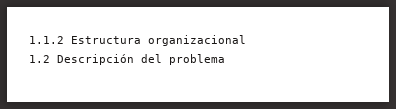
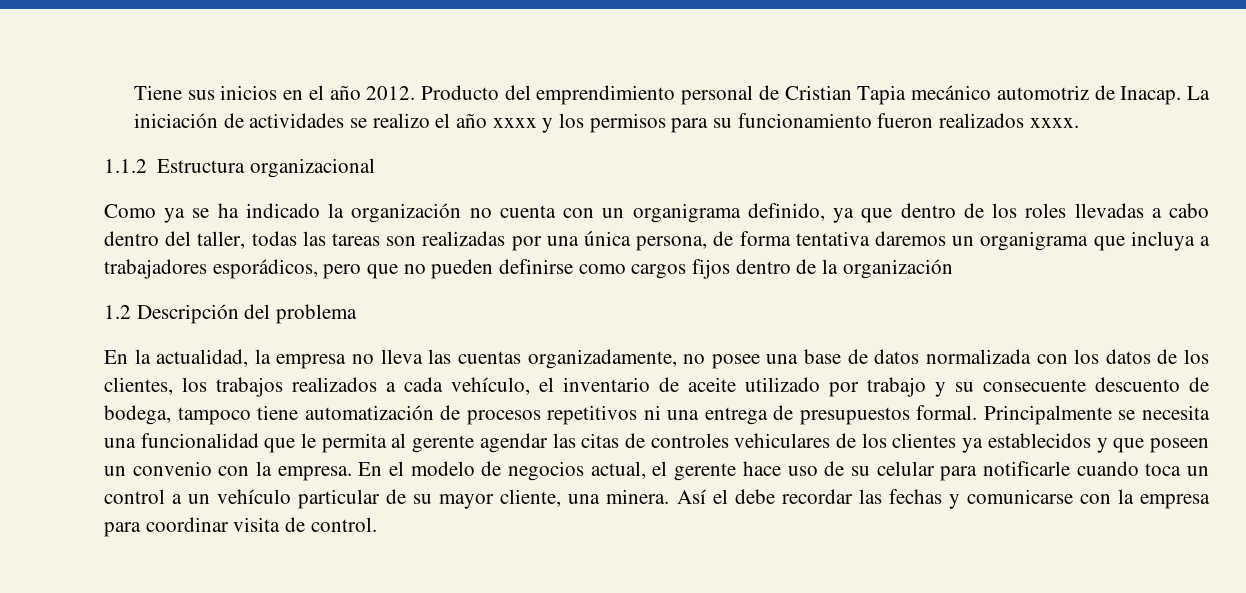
[29,35,246,46] [29,54,225,65] 1.1.2 Estructura organizacional // 1.2 Descripción del problema -> [133,85,1211,105] [133,113,1079,133] [103,158,376,178] [103,203,1209,223] [103,231,1210,251] [103,259,953,279] [103,304,357,324] [103,349,1209,369] [103,377,1210,397] [103,405,1210,425] [103,433,1209,453] [103,461,1210,481] [103,489,1210,509] [103,517,377,537] Tiene sus inicios en el año 2012. Producto del emprendimiento personal de Cristian Tapia mecánico automotriz de Inacap. La iniciación de actividades se realizo el año xxxx y los permisos para su funcionamiento fueron realizados xxxx. // 1.1.2 Estructura organizacional // Como ya se ha indicado la organización no cuenta con un organigrama definido, ya que dentro de los roles llevadas a cabo dentro del taller, todas las tareas son realizadas por una única persona, de forma tentativa daremos un organigrama que incluya a trabajadores esporádicos, pero que no pueden definirse como cargos fijos dentro de la organización // 1.2 Descripción del problema // En la actualidad, la empresa no lleva las cuentas organizadamente, no posee una base de datos normalizada con los datos de los clientes, los trabajos realizados a cada vehículo, el inventario de aceite utilizado por trabajo y su consecuente descuento de bodega, tampoco tiene automatización de procesos repetitivos ni una entrega de presupuestos formal. Principalmente se necesita una funcionalidad que le permita al gerente agendar las citas de controles vehiculares de los clientes ya establecidos y que poseen un convenio con la empresa. En el modelo de negocios actual, el gerente hace uso de su celular para notificarle cuando toca un control a un vehículo particular de su mayor cliente, una minera. Así el debe recordar las fechas y comunicarse con la empresa para coordinar visita de control.

